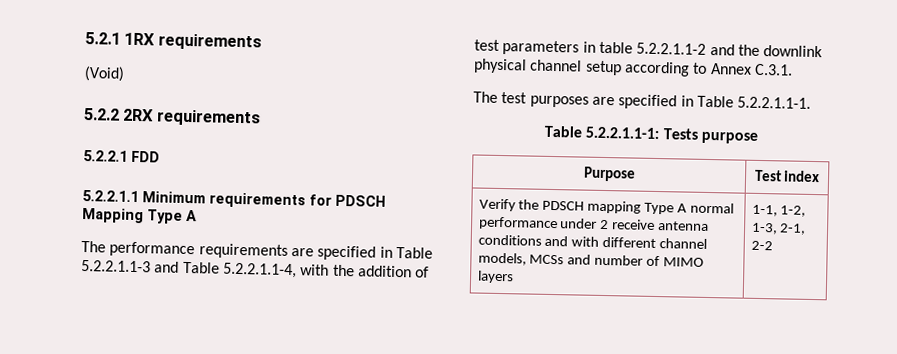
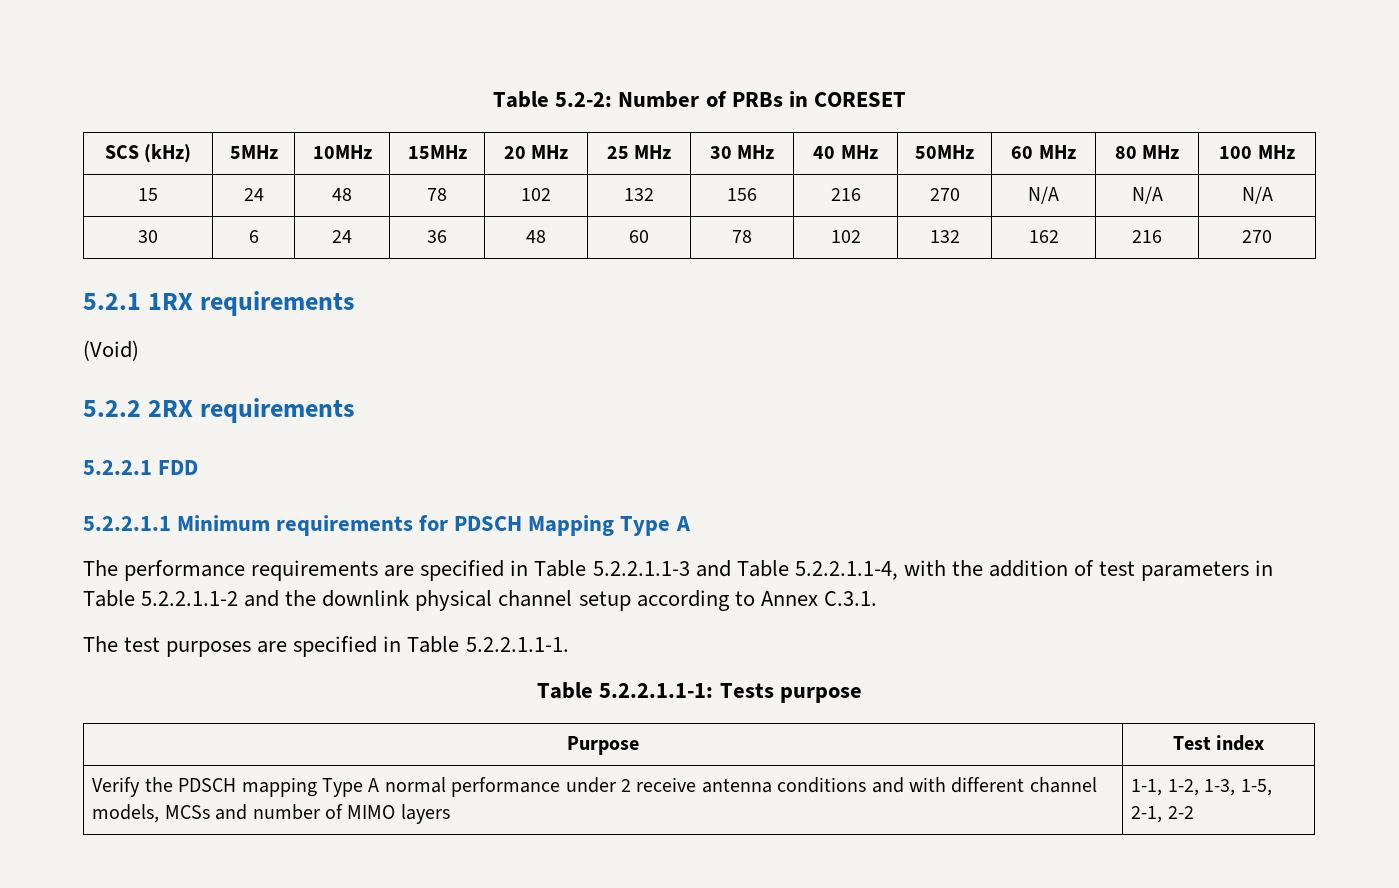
(85, 38) none -> [493,91,906,108] [104,144,192,163] [229,145,278,159] [312,145,372,159] [407,145,467,159] [503,145,569,159] [606,145,672,159] [709,145,775,159] [813,145,878,159] [915,145,974,159] [1011,145,1076,159] [1114,145,1180,159] [1219,145,1295,159] [138,188,158,201] [243,188,264,201] [332,188,352,201] [427,188,447,201] [521,188,551,201] [624,188,654,201] [727,188,757,201] [830,188,861,201] [929,188,960,201] [1028,186,1059,204] [1131,186,1163,204] [1241,186,1273,204] [138,230,158,243] [248,230,259,243] [332,230,352,243] [427,230,447,243] [526,230,546,243] [629,230,649,243] [732,230,752,243] [830,230,861,243] [929,230,960,243] [1028,230,1059,243] [1132,230,1162,243] [1242,230,1272,243] Table 5.2-2: Number of PRBs in CORESET // SCS (kHz) | 5MHz | 10MHz | 15MHz | 20 MHz | 25 MHz | 30 MHz | 40 MHz | 50MHz | 60 MHz | 80 MHz | 100 MHz // 15 | 24 | 48 | 78 | 102 | 132 | 156 | 216 | 270 | N/A | N/A | N/A // 30 | 6 | 24 | 36 | 48 | 60 | 78 | 102 | 132 | 162 | 216 | 270 //
[598,41,633,54] table -> [83,590,135,607] Table
(778, 228) none -> [1240,779,1272,796] 1-5,

